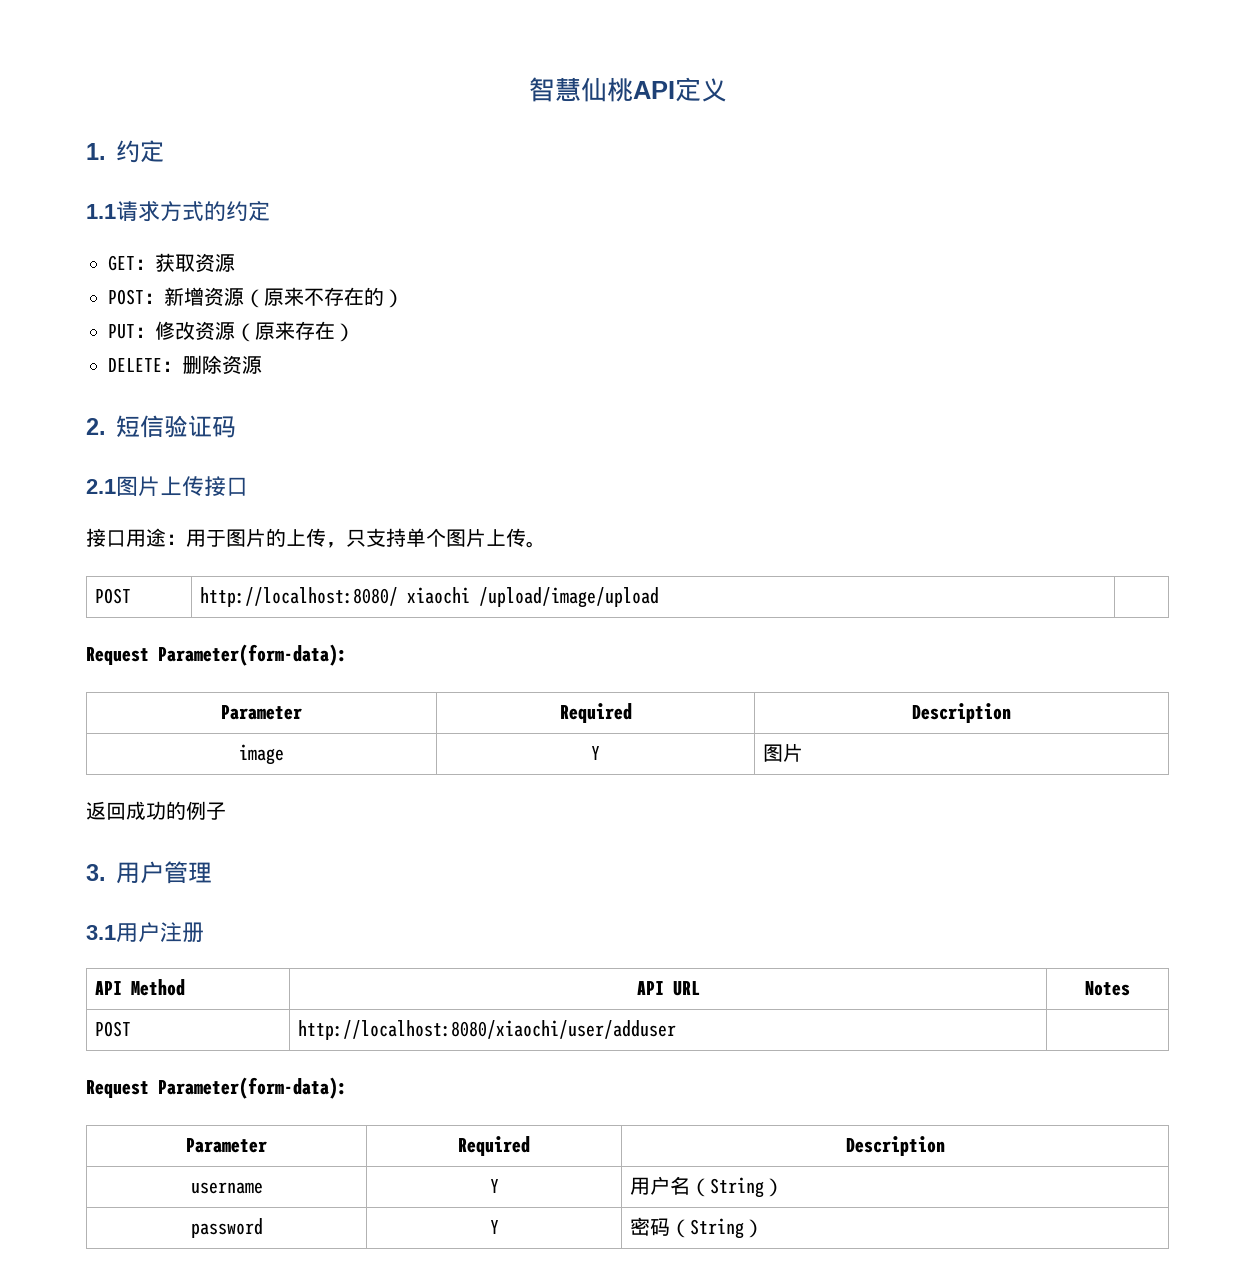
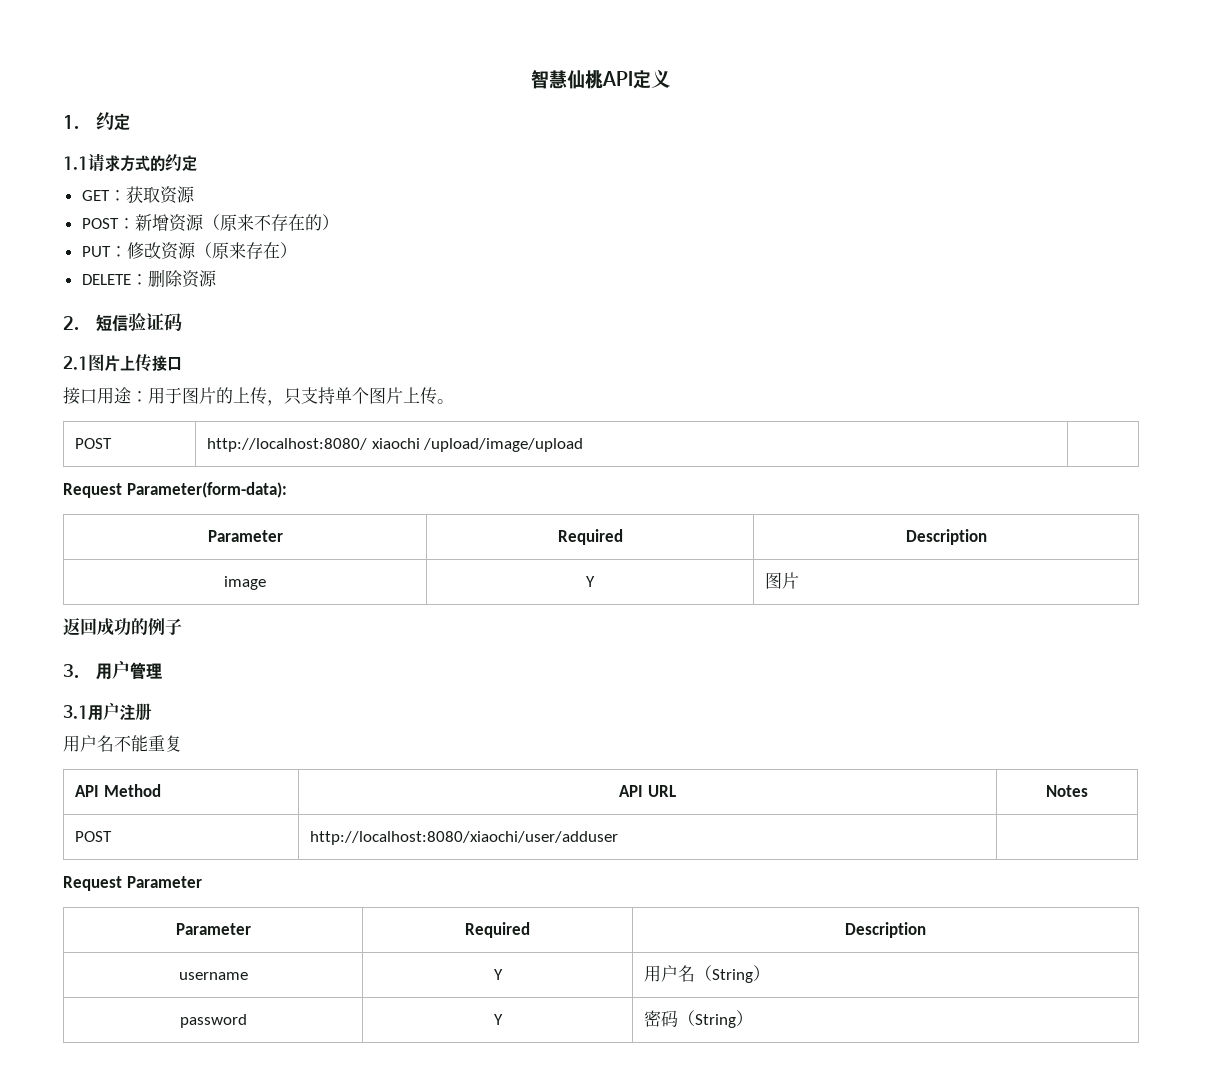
(204, 932) none -> [63,735,182,752] // 用户名不能重复
[158,1077,347,1099] Parameter(form-data): -> [126,876,202,888] Parameter

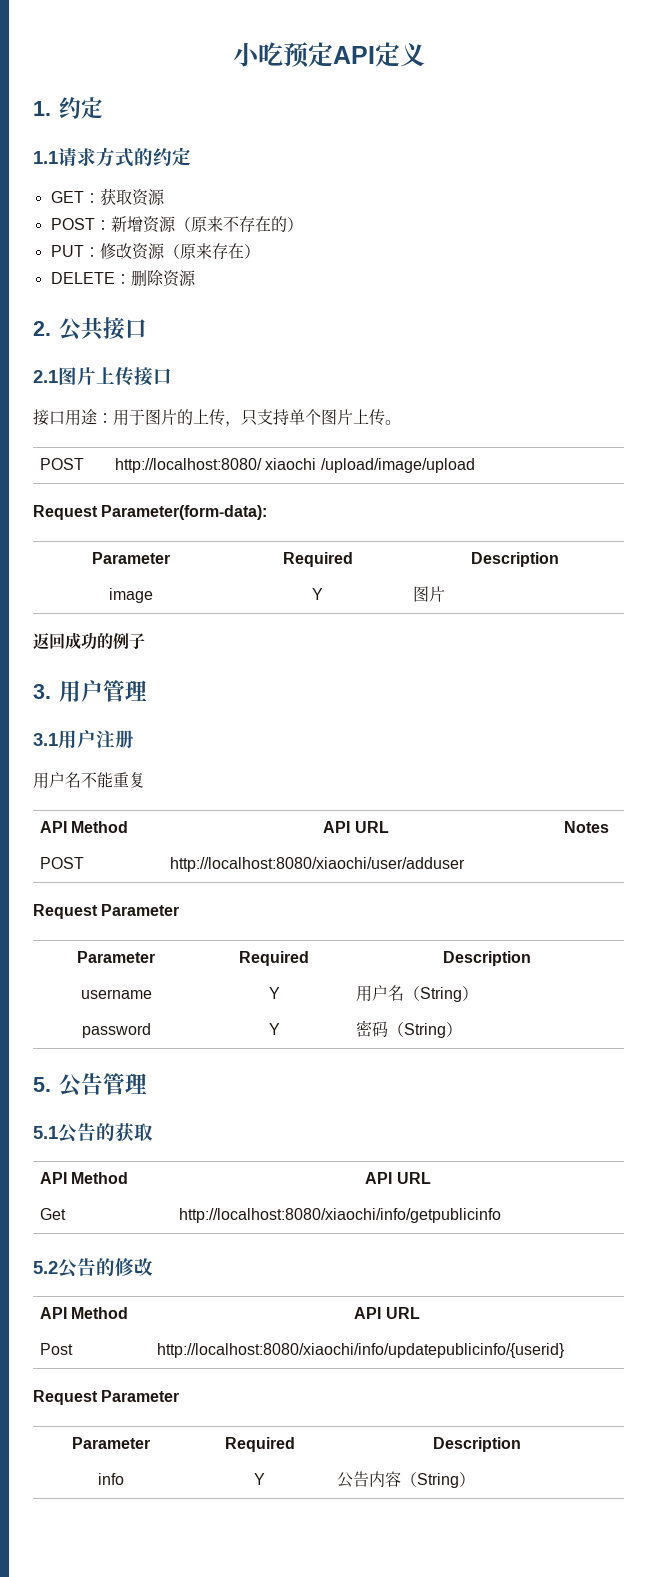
[531,70,603,89] 智慧仙桃 -> [232,42,333,68] 小吃预定
[95,313,182,332] 短信验证码 -> [59,317,147,341] 公共接口
(754, 1018) none -> [33,1073,147,1097] [33,1123,153,1143] [39,1172,129,1184] [365,1172,431,1184] [39,1208,66,1220] [178,1208,501,1223] [33,1258,153,1278] [39,1307,129,1319] [354,1307,420,1319] [39,1343,73,1355] [156,1343,565,1358] [33,1390,180,1405] [72,1437,150,1449] [224,1437,295,1452] [432,1437,521,1452] [98,1473,124,1485] [254,1473,265,1485] [336,1471,475,1488] // 5.公告管理 // 5.1公告的获取 // API Method | API URL // Get | http://localhost:8080/xiaochi/info/getpublicinfo // 5.2公告的修改 // API Method | API URL // Post | http://localhost:8080/xiaochi/info/updatepublicinfo/{userid} // Request Parameter // Parameter | Required | Description // info | Y | 公告内容（String）

